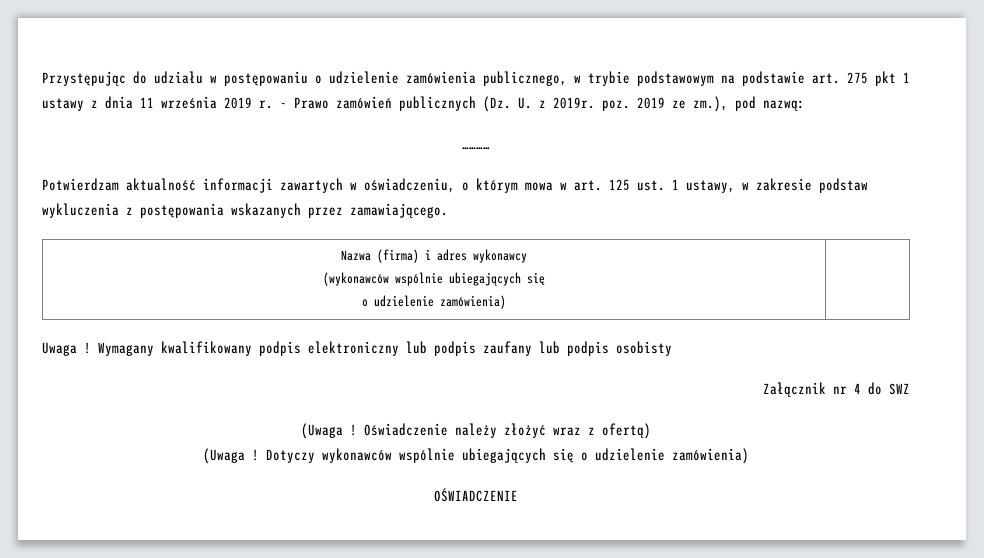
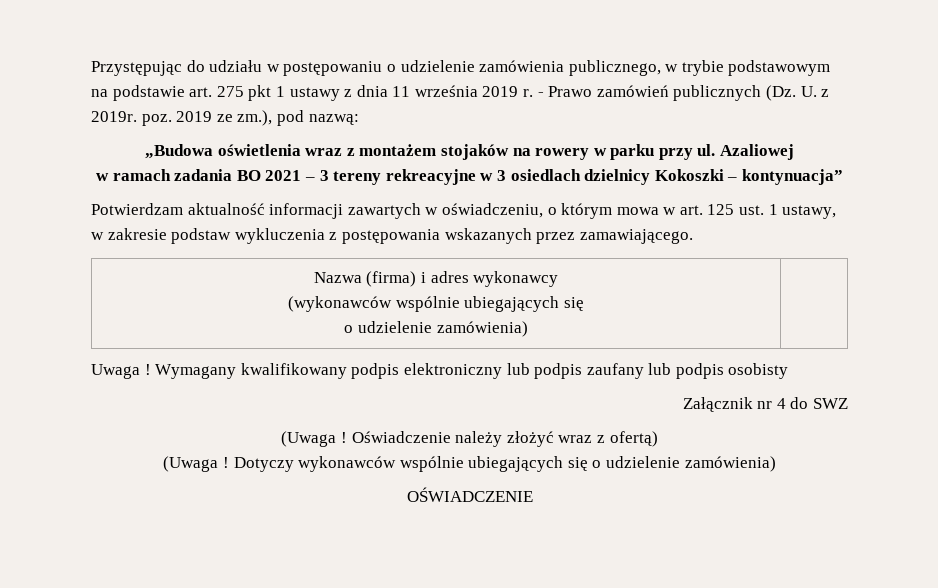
[462,147,490,150] ………… -> [144,144,795,160] [96,169,843,185] „Budowa oświetlenia wraz z montażem stojaków na rowery w parku przy ul. Azaliowej // w ramach zadania BO 2021 – 3 tereny rekreacyjne w 3 osiedlach dzielnicy Kokoszki – kontynuacja”

